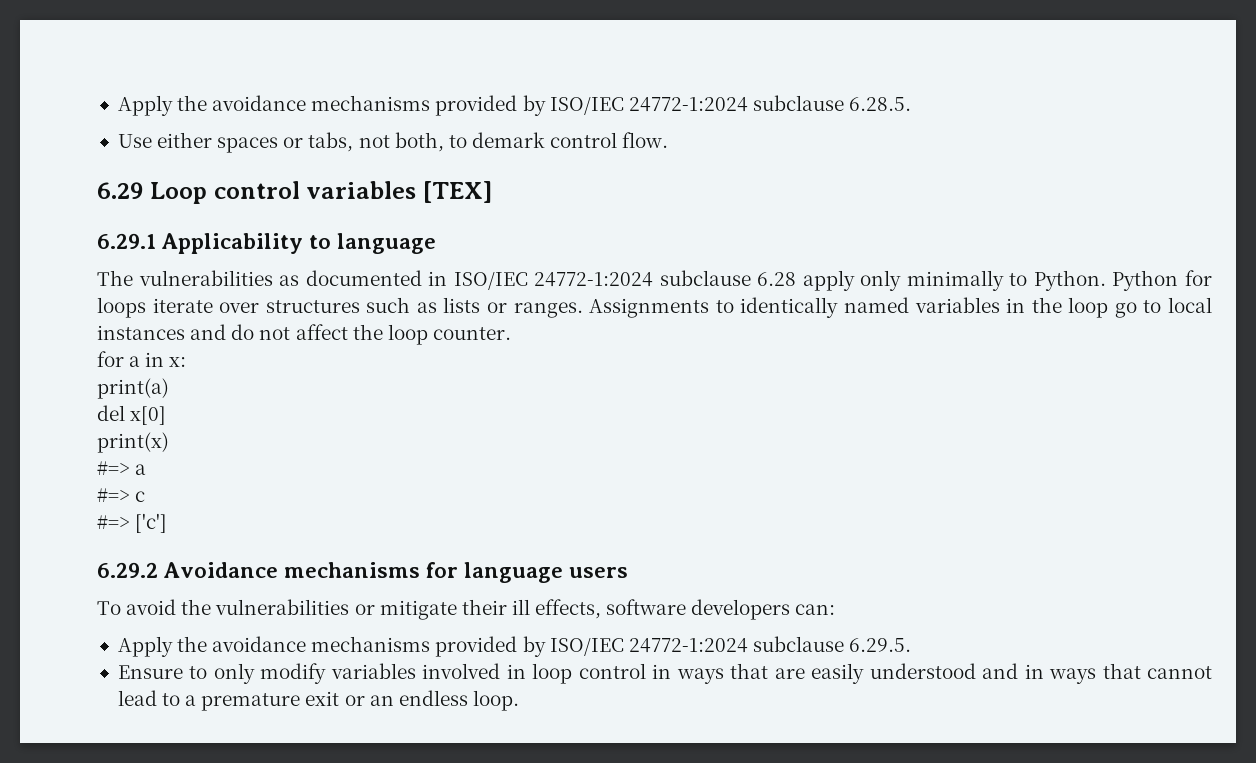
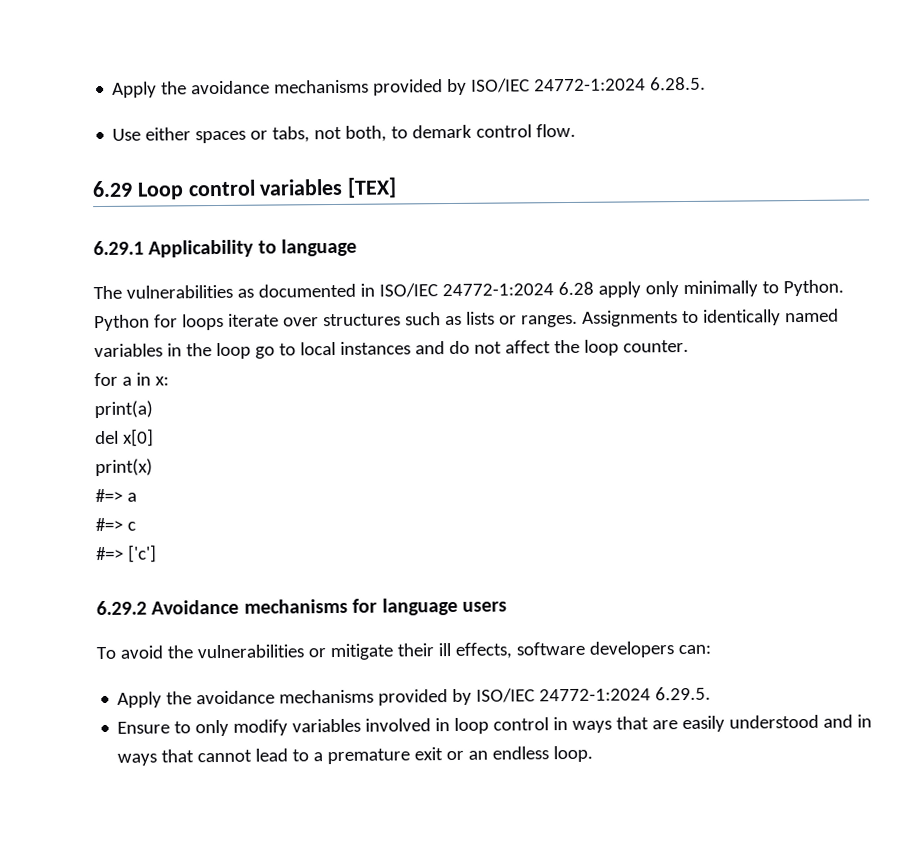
[117,95,844,116] Apply the avoidance mechanisms provided by ISO/IEC 24772-1:2024 subclause -> [112,78,647,98] Apply the avoidance mechanisms provided by ISO/IEC 24772-1:2024
[659,270,751,286] subclause -> (554, 290) none
[752,636,844,652] subclause -> (652, 695) none

